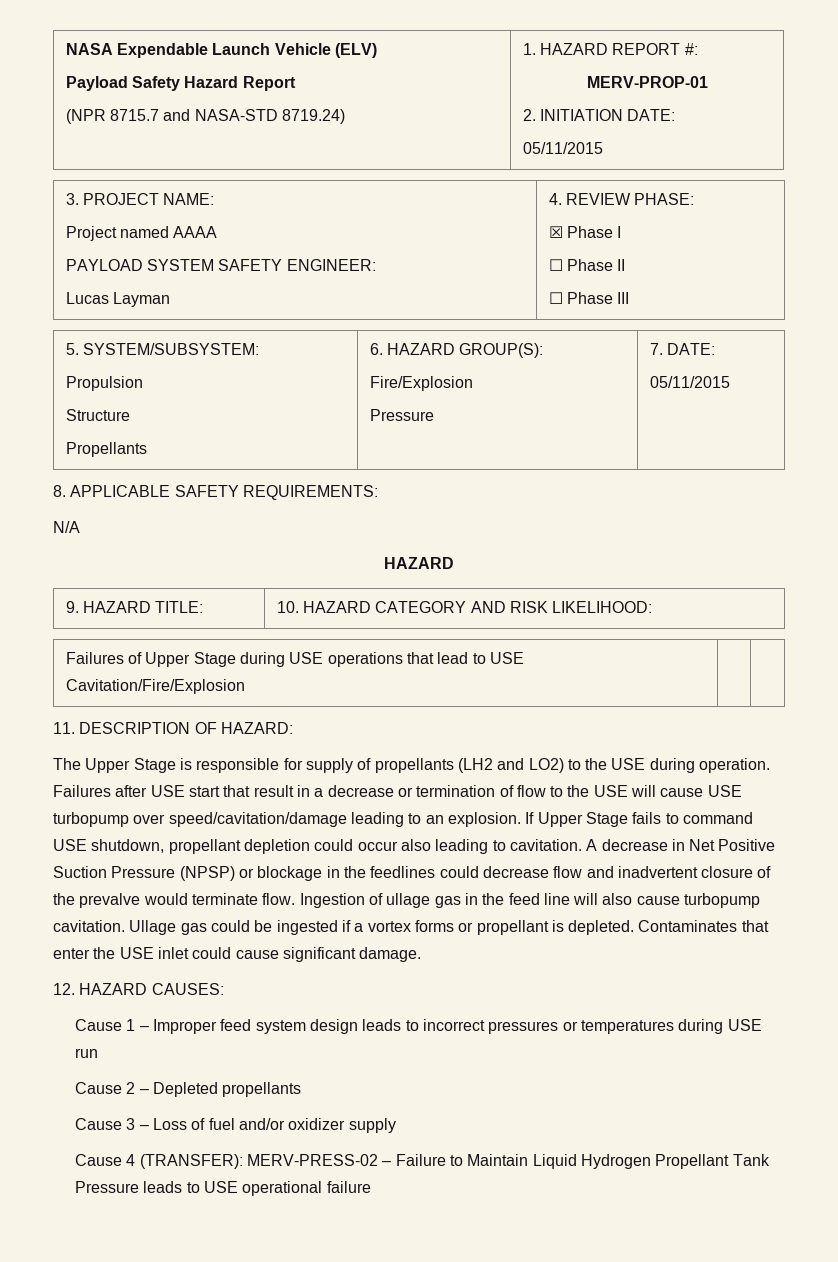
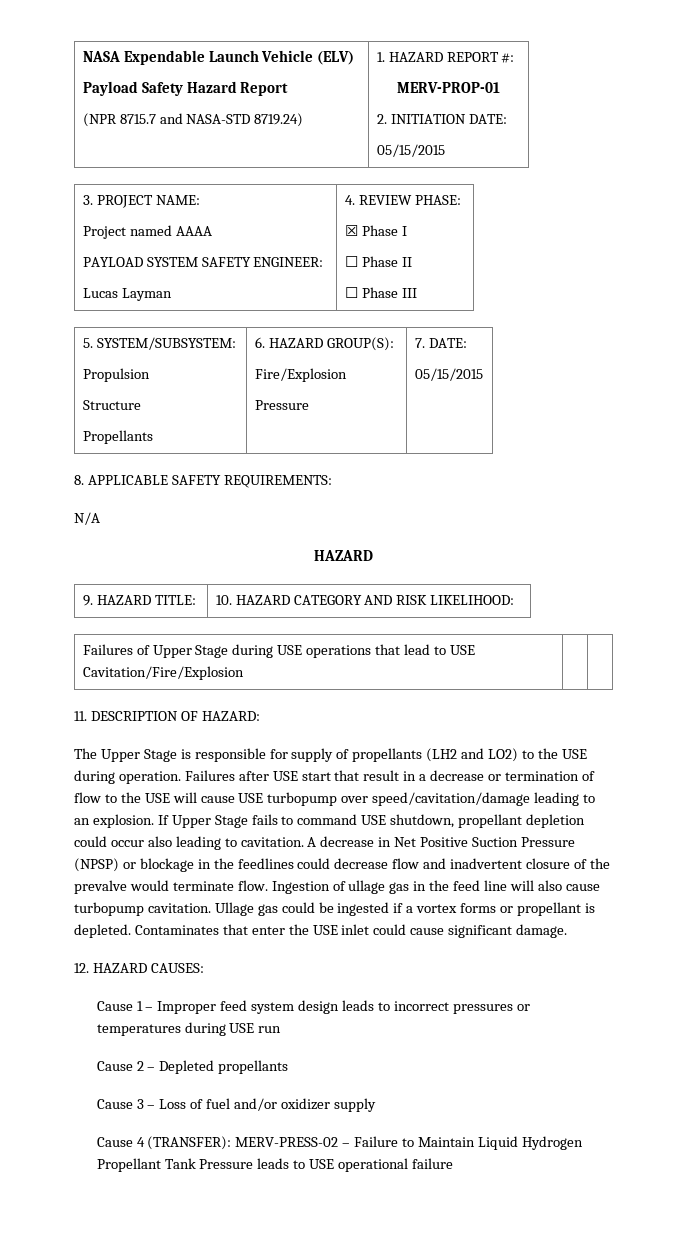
[522,142,603,154] 05/11/2015 -> [376,144,445,157] 05/15/2015
[649,376,730,388] 05/11/2015 -> [414,368,483,381] 05/15/2015

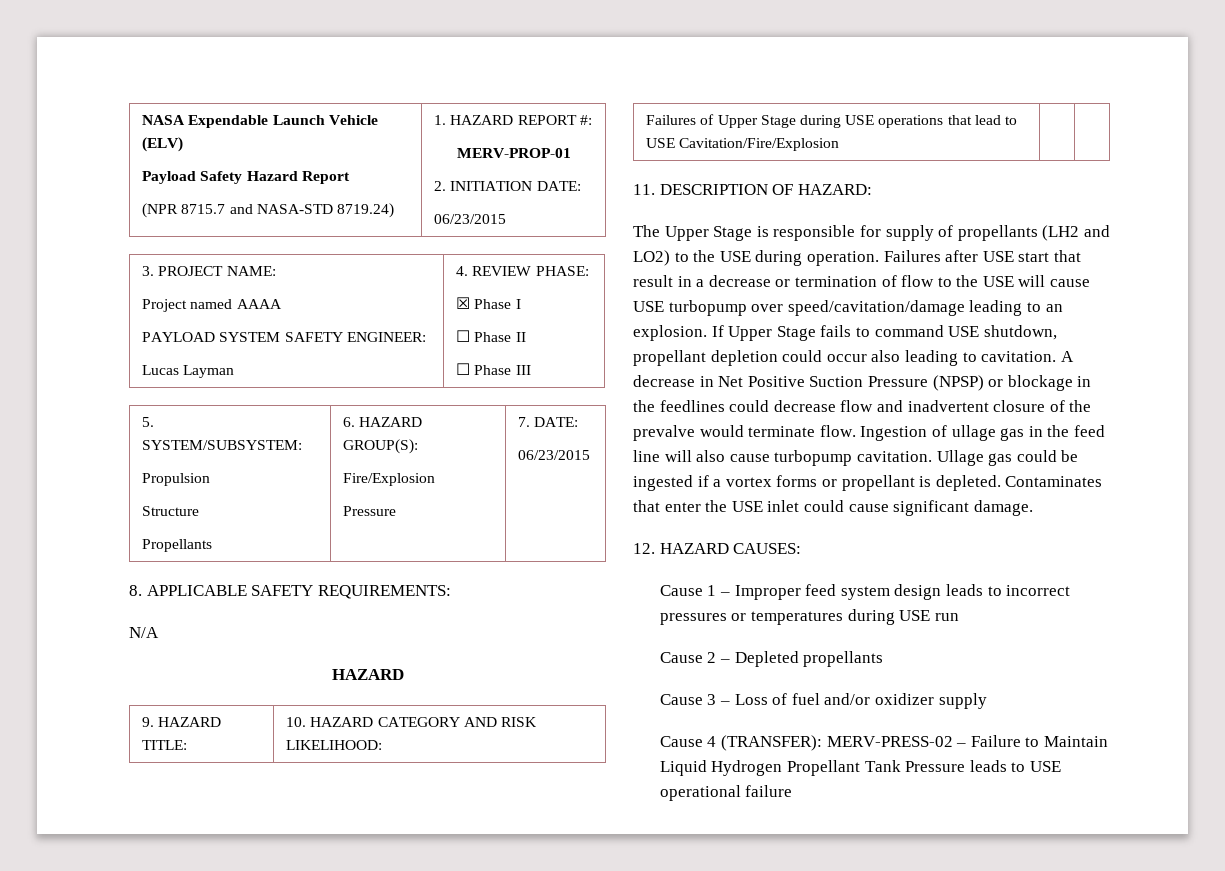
[376,144,445,157] 05/15/2015 -> [434,214,507,224] 06/23/2015
[414,368,483,381] 05/15/2015 -> [518,450,591,460] 06/23/2015

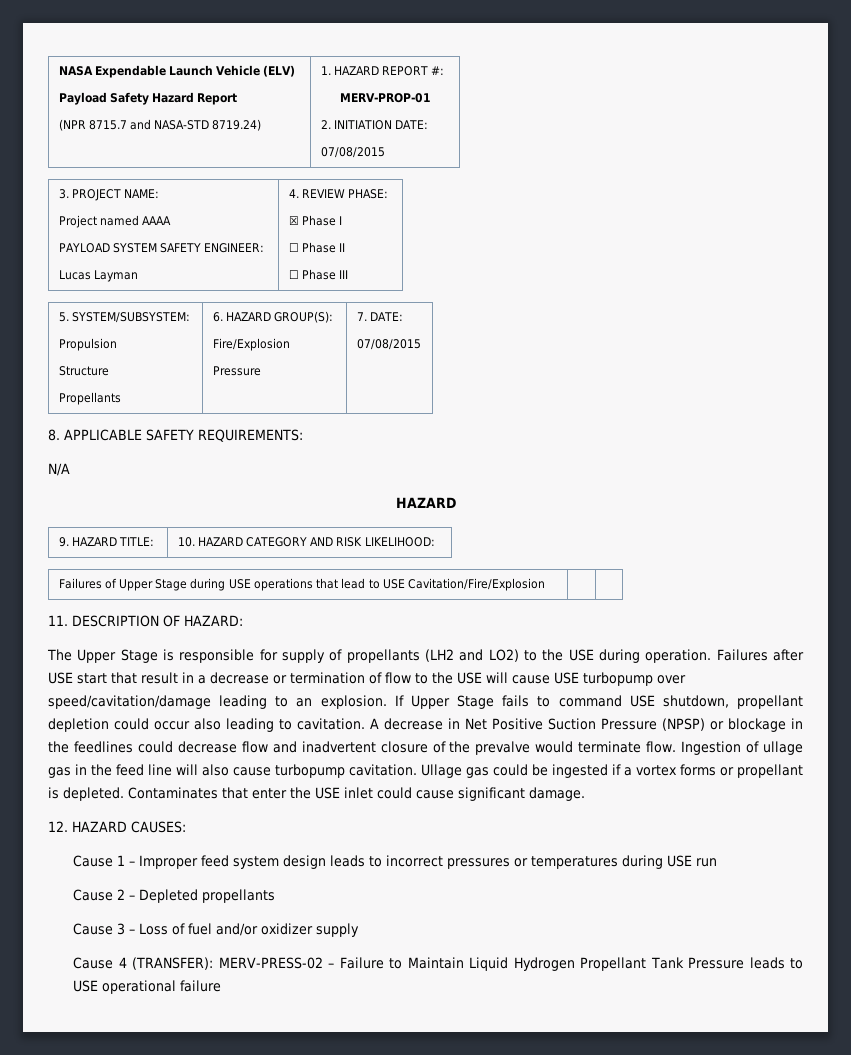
[434,214,507,224] 06/23/2015 -> [320,147,385,158] 07/08/2015
[518,450,591,460] 06/23/2015 -> [356,339,421,350] 07/08/2015

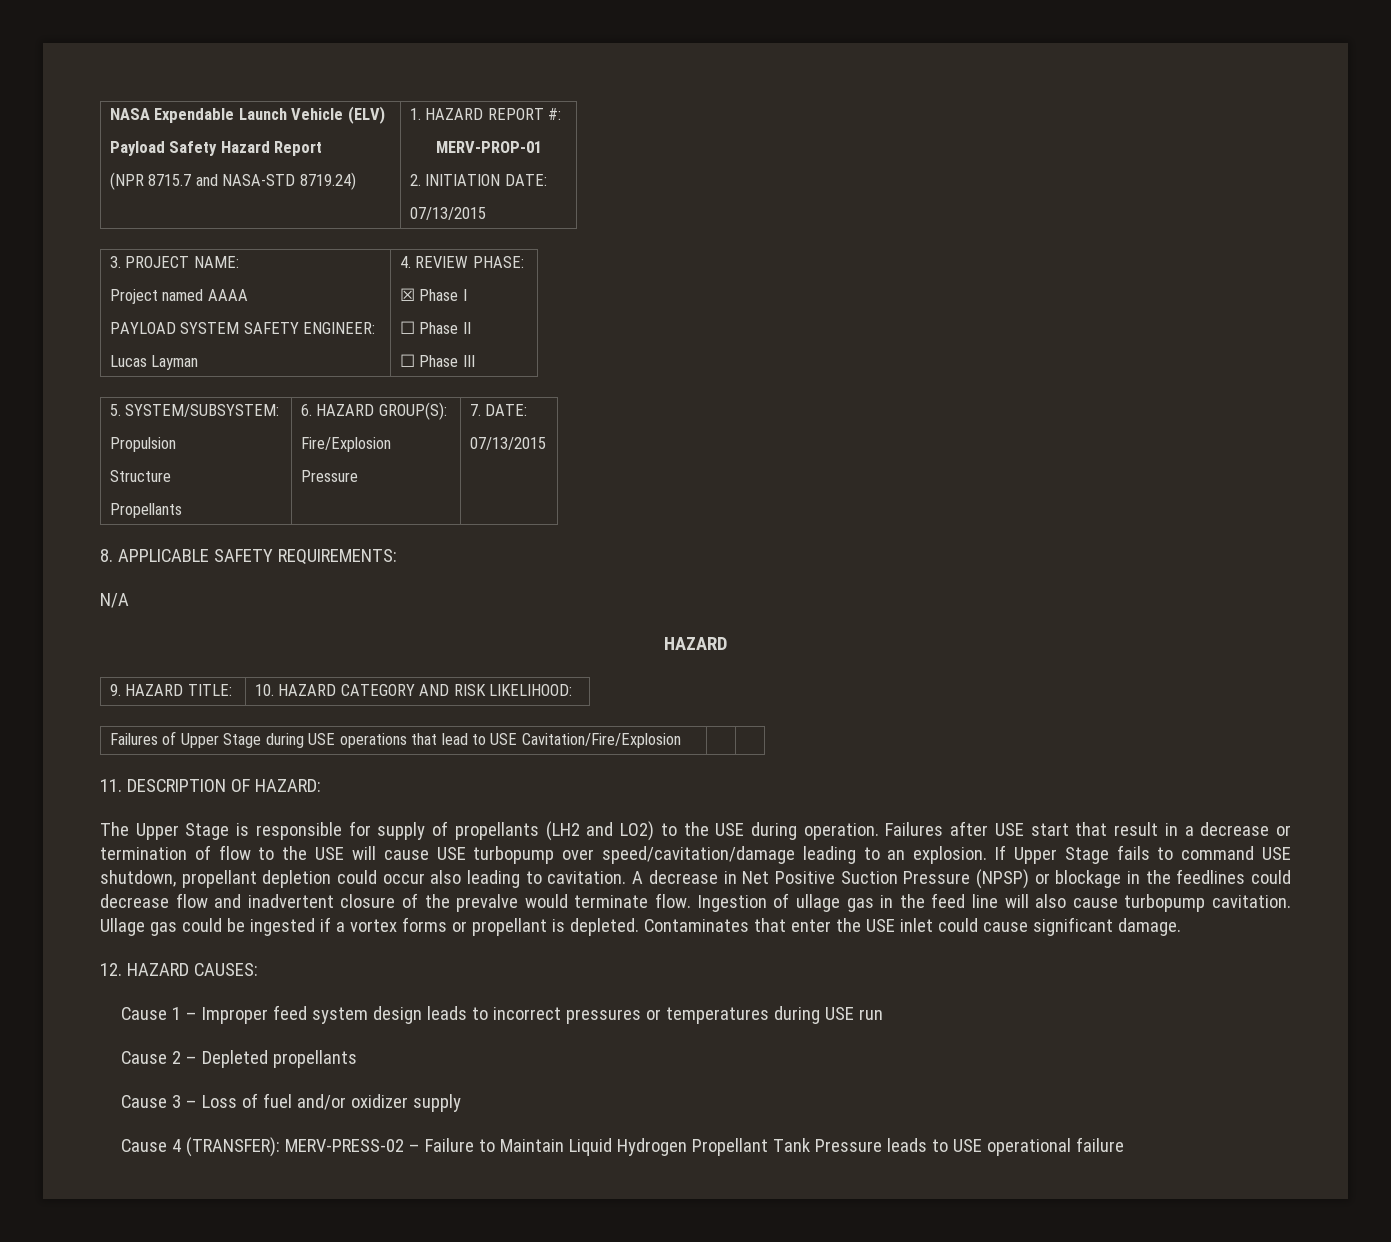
[320,147,385,158] 07/08/2015 -> [409,207,486,220] 07/13/2015
[356,339,421,350] 07/08/2015 -> [469,437,546,450] 07/13/2015

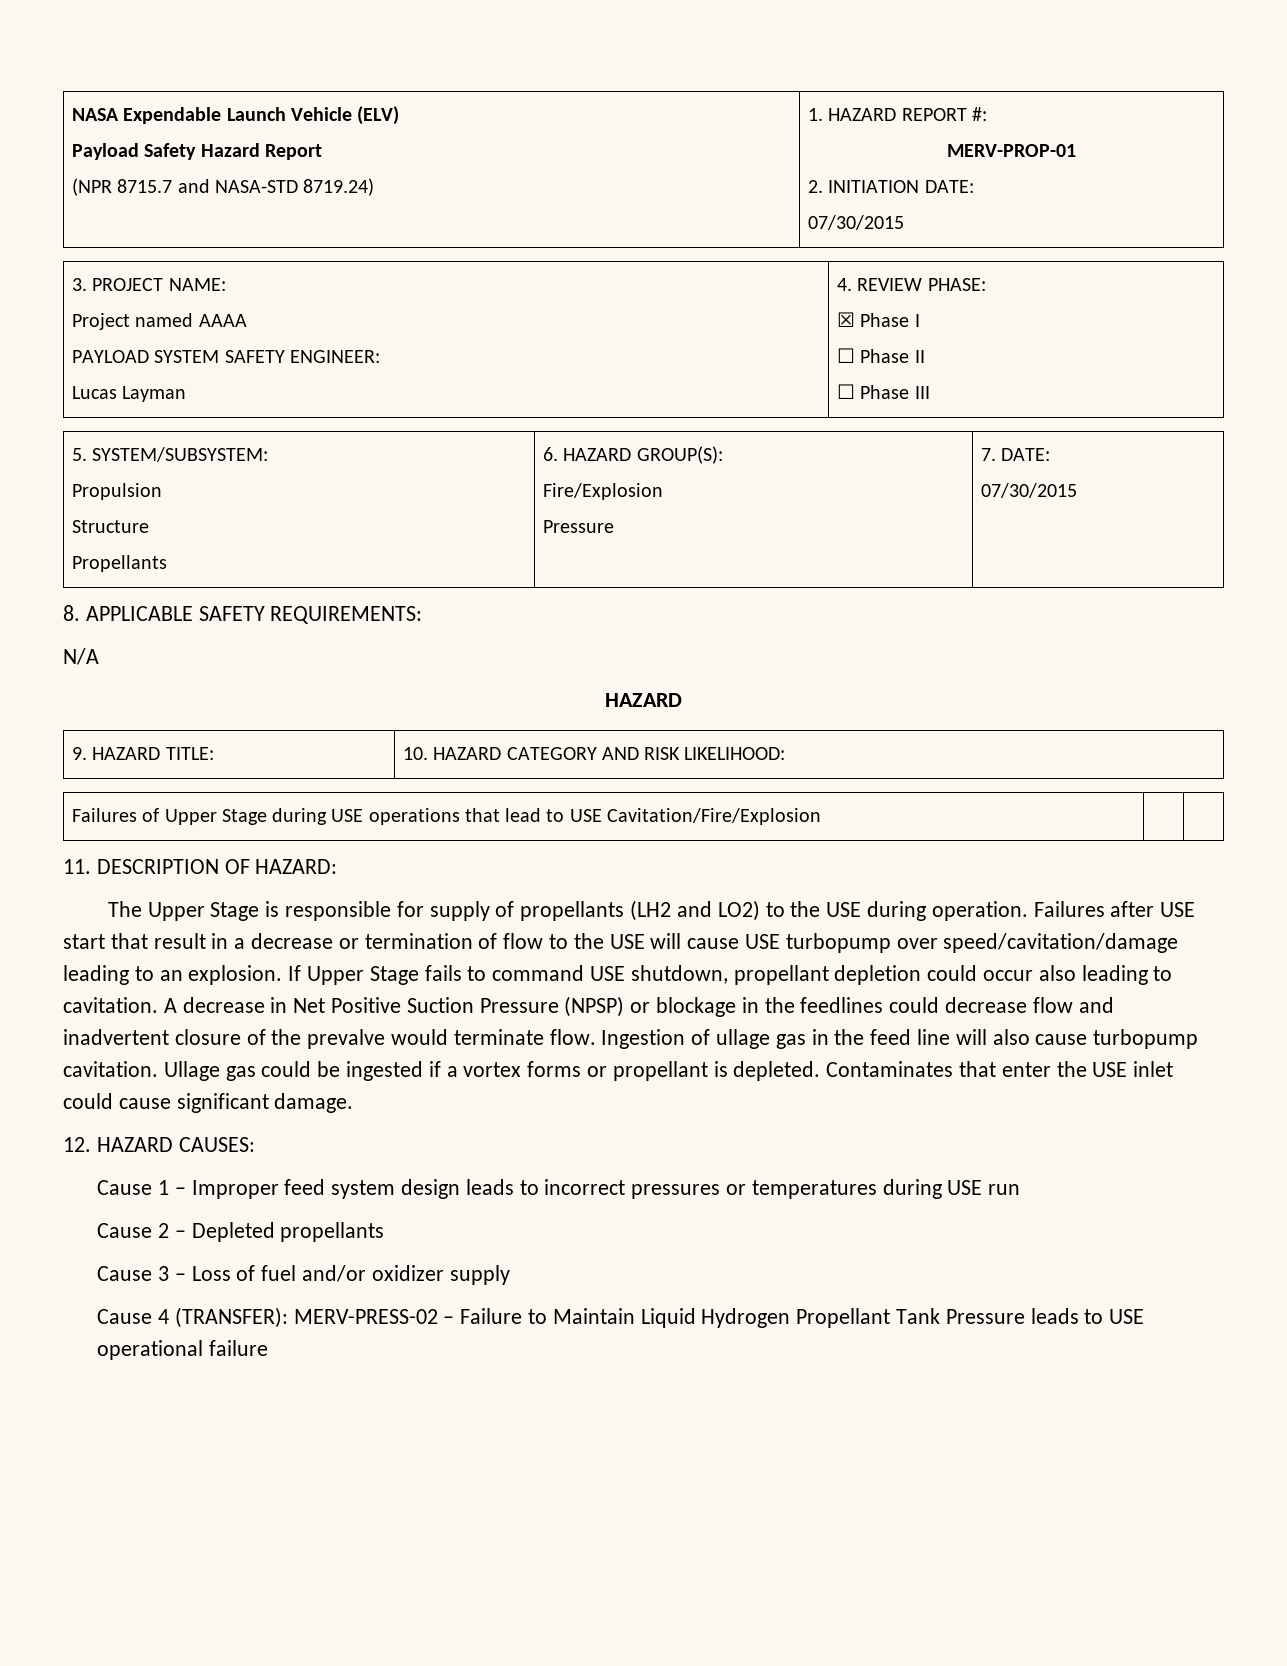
[409,207,486,220] 07/13/2015 -> [807,215,904,230] 07/30/2015
[469,437,546,450] 07/13/2015 -> [980,483,1077,498] 07/30/2015

